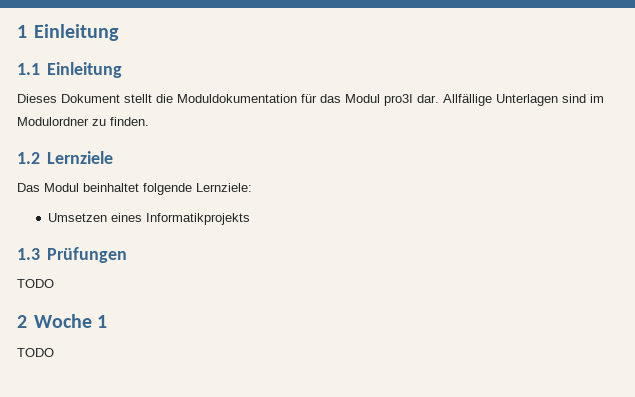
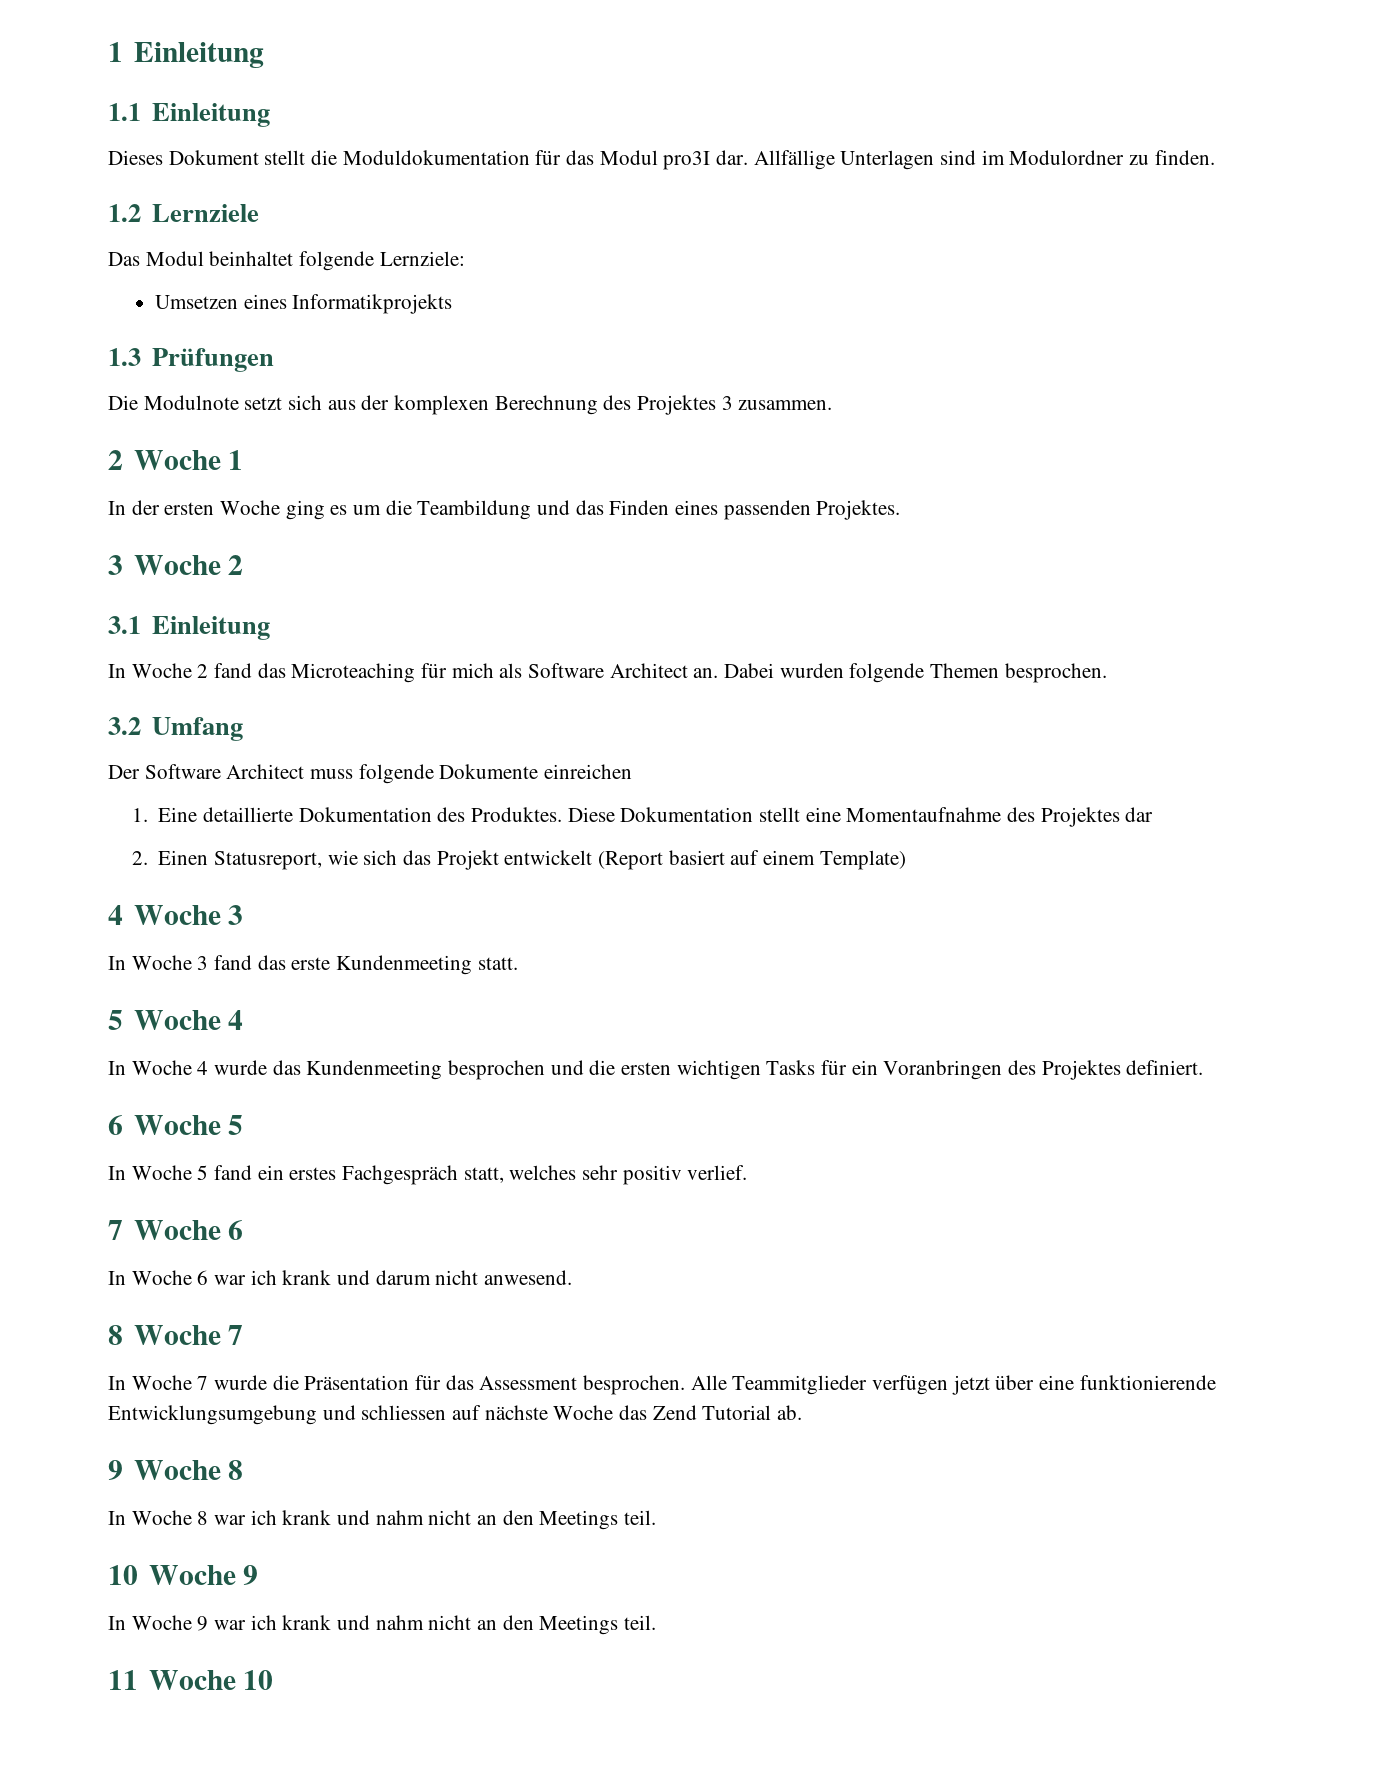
[17,279,54,288] [17,314,107,328] [17,348,54,357] TODO // 2 Woche 1 // TODO -> [108,395,833,415] [108,450,244,470] [108,500,901,520] [108,555,244,575] [108,616,270,640] [108,663,1107,683] [108,717,243,741] [108,764,633,784] [131,807,1154,827] [131,850,906,870] [108,905,244,925] [108,955,518,975] [108,1010,244,1030] [108,1060,1204,1080] [108,1115,244,1135] [108,1165,748,1185] [108,1220,244,1240] [108,1270,573,1285] [108,1325,244,1345] [108,1375,1216,1395] [108,1405,803,1425] [108,1460,244,1480] [108,1510,657,1530] [108,1565,259,1585] [108,1615,657,1635] [108,1670,274,1690] Die Modulnote setzt sich aus der komplexen Berechnung des Projektes 3 zusammen. // 2 Woche 1 // In der ersten Woche ging es um die Teambildung und das Finden eines passenden Projektes. // 3 Woche 2 // 3.1 Einleitung // In Woche 2 fand das Microteaching für mich als Software Architect an. Dabei wurden folgende Themen besprochen. // 3.2 Umfang // Der Software Architect muss folgende Dokumente einreichen // 1. Eine detaillierte Dokumentation des Produktes. Diese Dokumentation stellt eine Momentaufnahme des Projektes dar // 2. Einen Statusreport, wie sich das Projekt entwickelt (Report basiert auf einem Template) // 4 Woche 3 // In Woche 3 fand das erste Kundenmeeting statt. // 5 Woche 4 // In Woche 4 wurde das Kundenmeeting besprochen und die ersten wichtigen Tasks für ein Voranbringen des Projektes definiert. // 6 Woche 5 // In Woche 5 fand ein erstes Fachgespräch statt, welches sehr positiv verlief. // 7 Woche 6 // In Woche 6 war ich krank und darum nicht anwesend. // 8 Woche 7 // In Woche 7 wurde die Präsentation für das Assessment besprochen. Alle Teammitglieder verfügen jetzt über eine funktionierende Entwicklungsumgebung und schliessen auf nächste Woche das Zend Tutorial ab. // 9 Woche 8 // In Woche 8 war ich krank und nahm nicht an den Meetings teil. // 10 Woche 9 // In Woche 9 war ich krank und nahm nicht an den Meetings teil. // 11 Woche 10

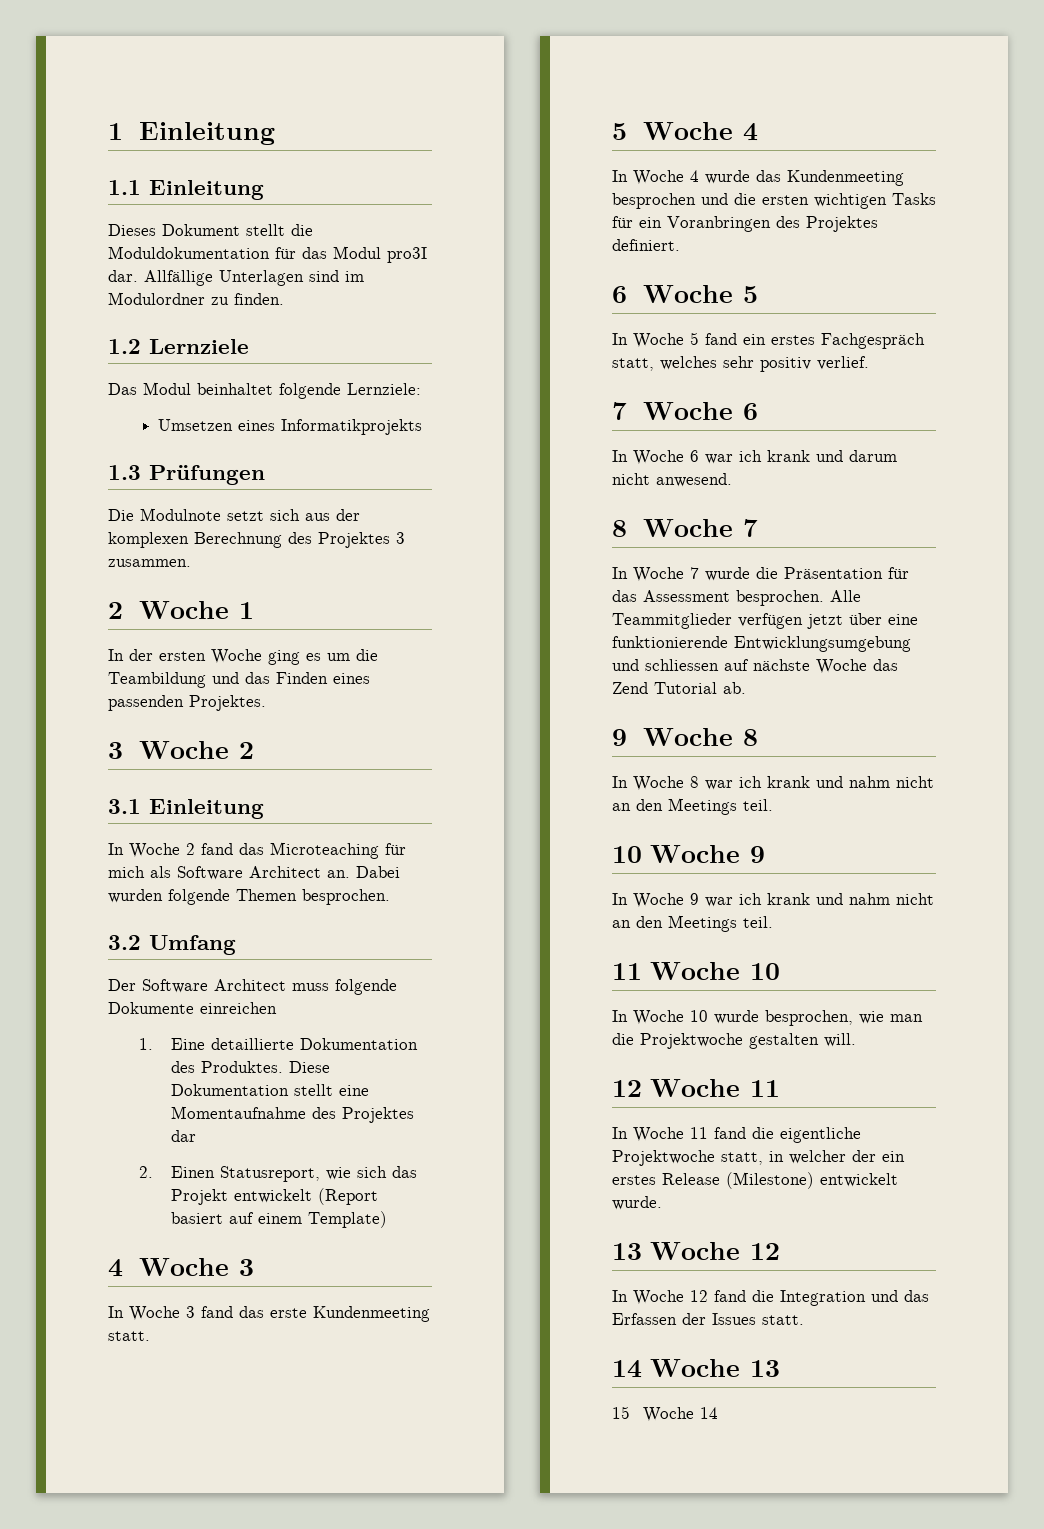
(274, 1680) none -> [612,1010,923,1026] [612,1033,856,1049] [612,1079,781,1097] [612,1127,861,1143] [612,1150,905,1166] [612,1172,898,1189] [612,1196,662,1210] [612,1242,781,1260] [612,1290,929,1306] [612,1313,804,1325] [612,1359,781,1378] [612,1406,719,1422] // In Woche 10 wurde besprochen, wie man die Projektwoche gestalten will. // 12 Woche 11 // In Woche 11 fand die eigentliche Projektwoche statt, in welcher der ein erstes Release (Milestone) entwickelt wurde. // 13 Woche 12 // In Woche 12 fand die Integration und das Erfassen der Issues statt. // 14 Woche 13 // 15 Woche 14

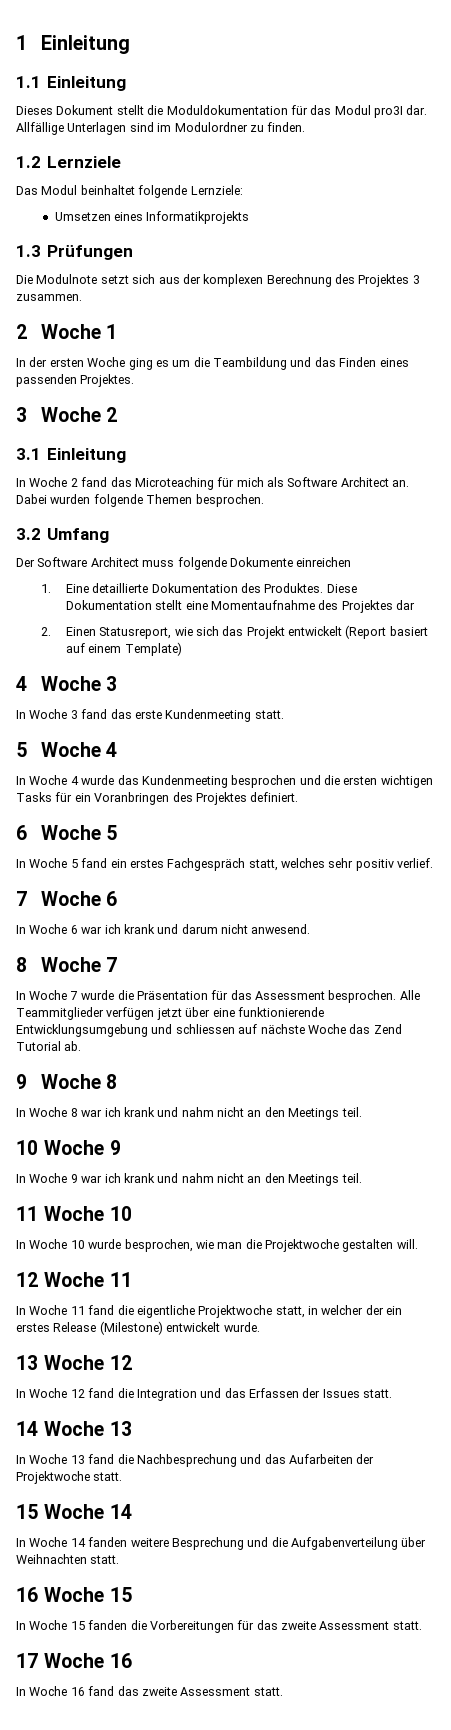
[612,1406,719,1422] 15 Woche 14 -> [16,1454,375,1467] [16,1471,123,1484] [16,1504,132,1519] [16,1537,427,1550] [16,1554,120,1564] [16,1587,132,1602] [16,1620,422,1633] [16,1653,132,1668] [16,1686,283,1696] In Woche 13 fand die Nachbesprechung und das Aufarbeiten der Projektwoche statt. // 15 Woche 14 // In Woche 14 fanden weitere Besprechung und die Aufgabenverteilung über Weihnachten statt. // 16 Woche 15 // In Woche 15 fanden die Vorbereitungen für das zweite Assessment statt. // 17 Woche 16 // In Woche 16 fand das zweite Assessment statt.

